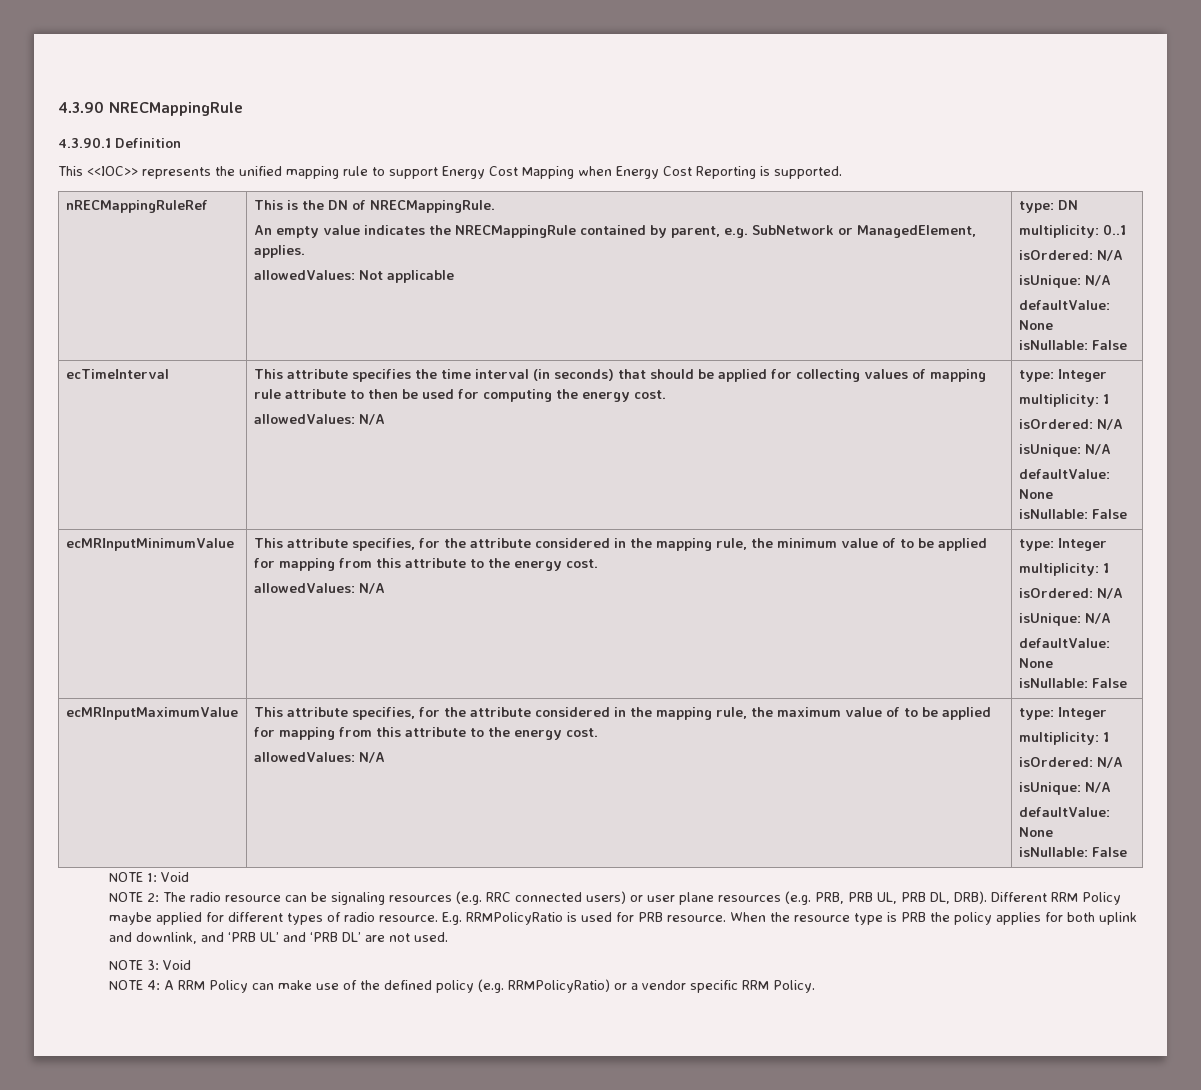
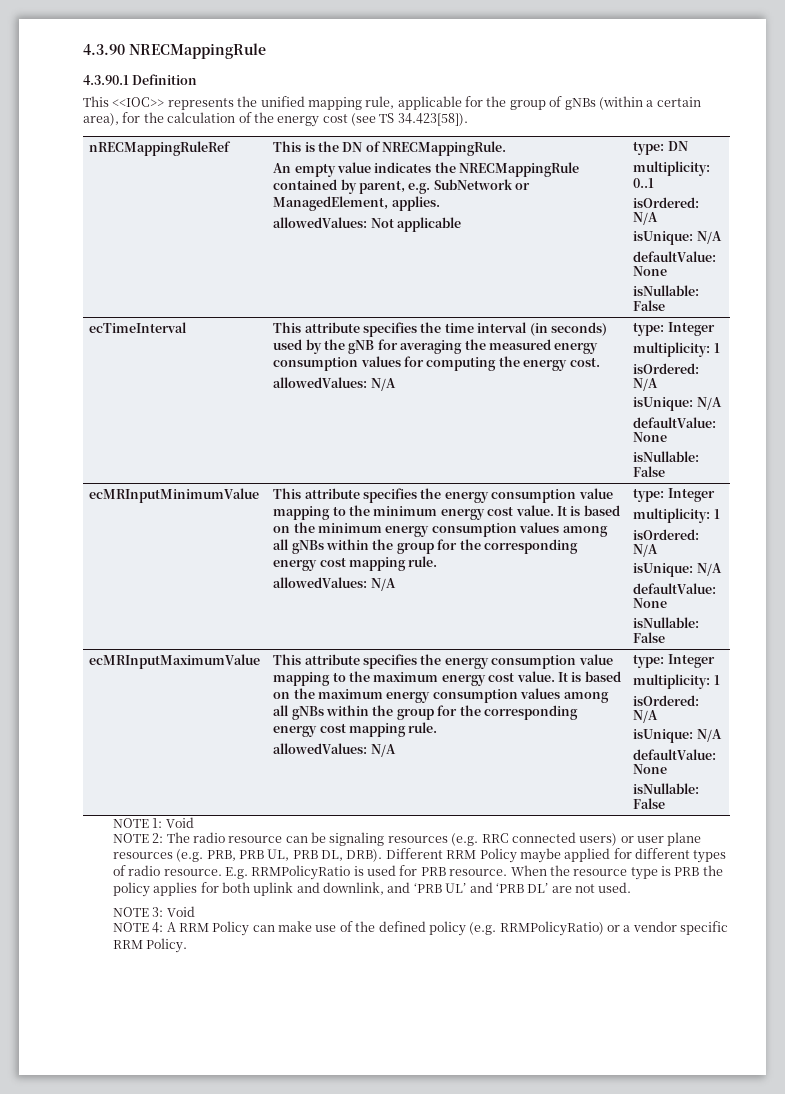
[343,166,842,179] rule to support Energy Cost Mapping when Energy Cost Reporting is supported. -> [365,96,701,110] [83,112,468,127] rule, applicable for the group of gNBs (within a certain area), for the calculation of the energy cost (see TS 34.423[58]).
[617,369,986,382] [253,389,454,399] that should be applied for collecting values of mapping rule attribute to then be used -> [273,339,599,354] [273,356,401,371] used by the gNB for averaging the measured energy consumption values
[351,538,987,551] [253,558,598,571] specifies, for the attribute considered in the mapping rule, the minimum value of to be applied for mapping from this attribute to the energy cost. -> [363,488,613,503] [273,505,620,520] [273,522,608,537] [273,539,578,554] [273,556,438,571] specifies the energy consumption value mapping to the minimum energy cost value. It is based on the minimum energy consumption values among all gNBs within the group for the corresponding energy cost mapping rule.
[351,707,991,720] [253,727,598,740] specifies, for the attribute considered in the mapping rule, the maximum value of to be applied for mapping from this attribute to the energy cost. -> [363,654,613,669] [273,671,621,686] [273,688,609,703] [273,705,578,720] [273,722,438,737] specifies the energy consumption value mapping to the maximum energy cost value. It is based on the maximum energy consumption values among all gNBs within the group for the corresponding energy cost mapping rule.

